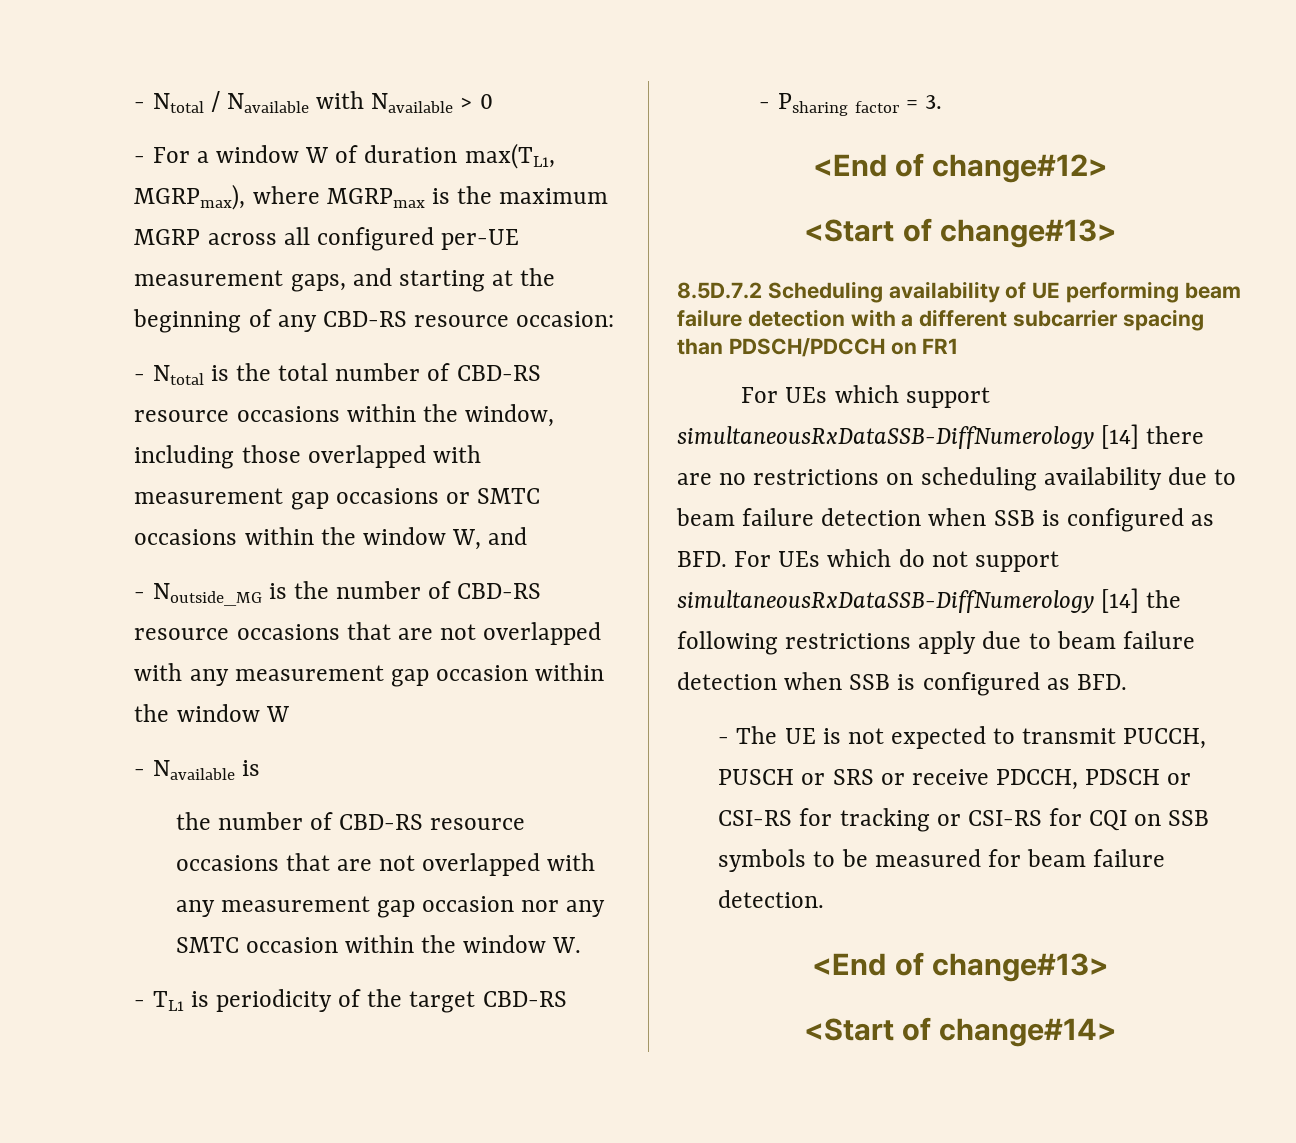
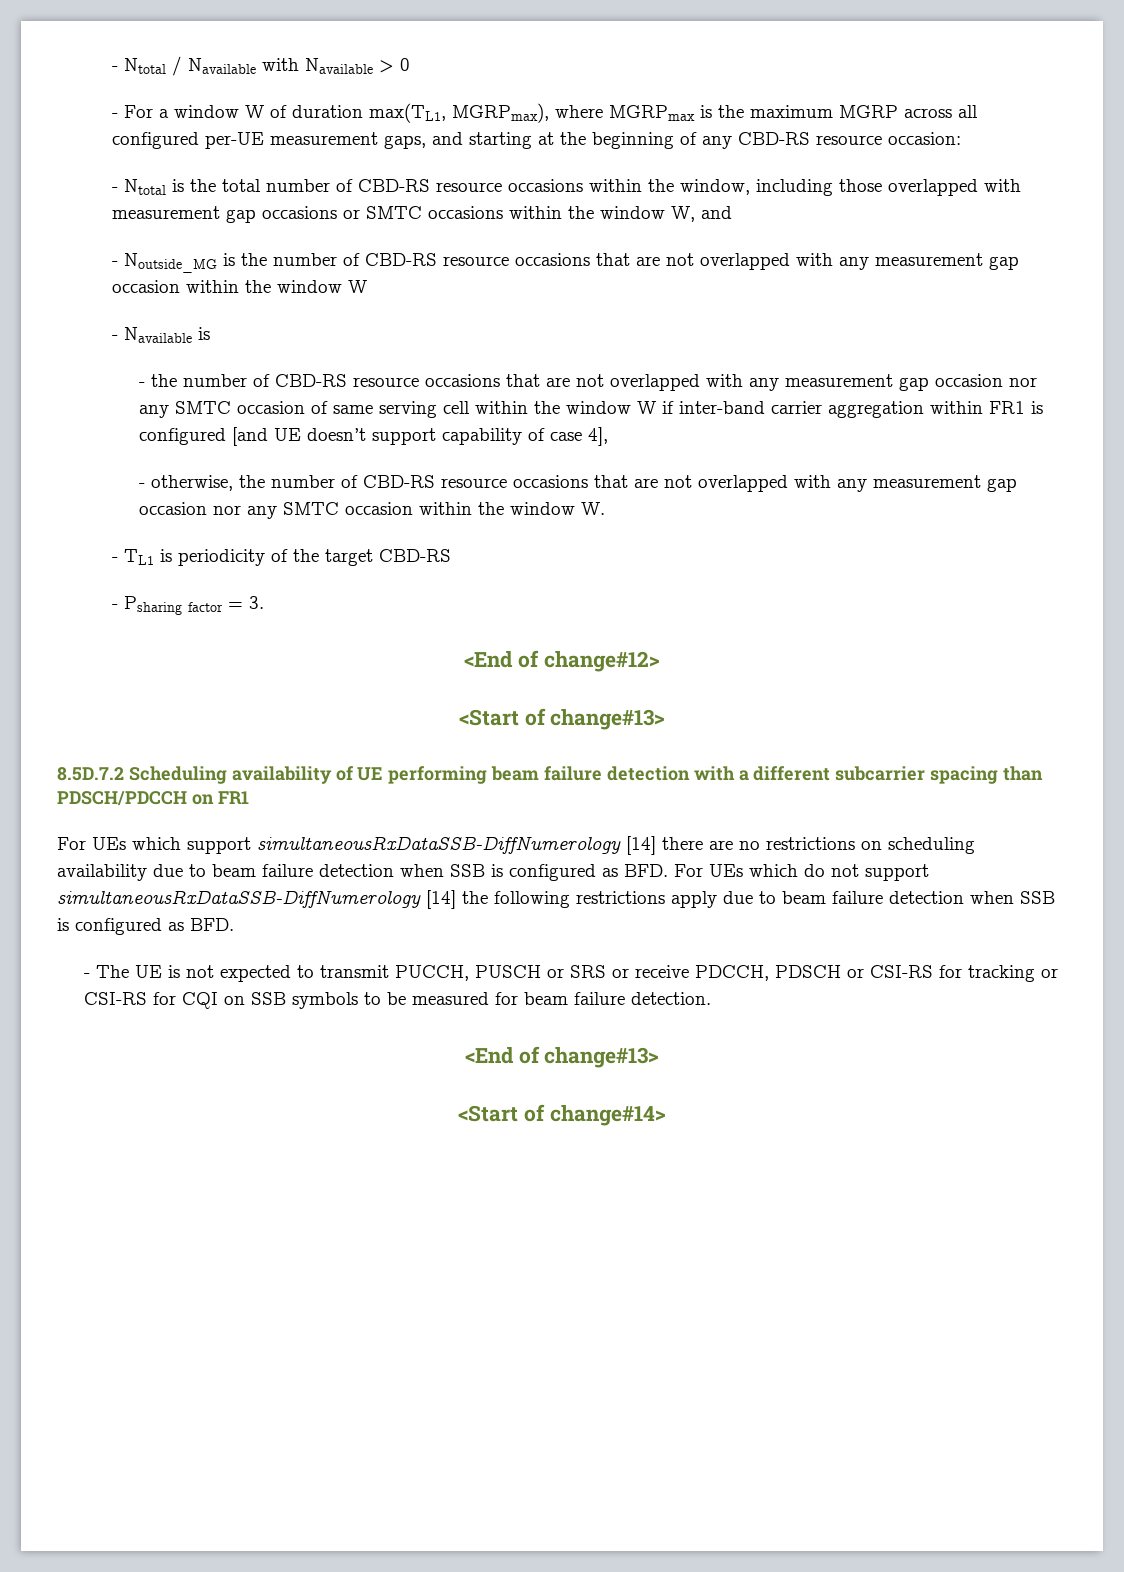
(260, 768) none -> [139,374,1038,391] [139,401,1044,418] [139,427,609,446] [139,475,234,491] - the number of CBD-RS resource occasions that are not overlapped with any measurement gap occasion nor any SMTC occasion of same serving cell within the window W if inter-band carrier aggregation within FR1 is configured [and UE doesn’t support capability of case 4], // - otherwise,

